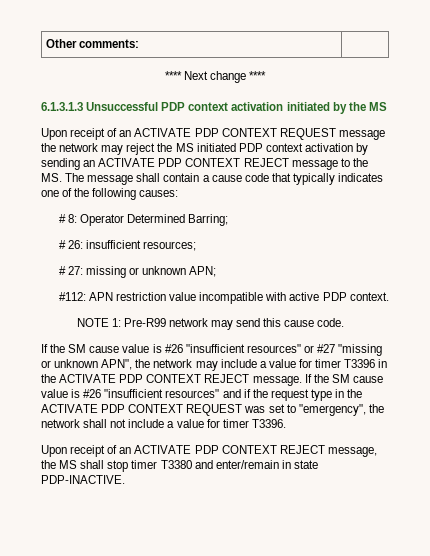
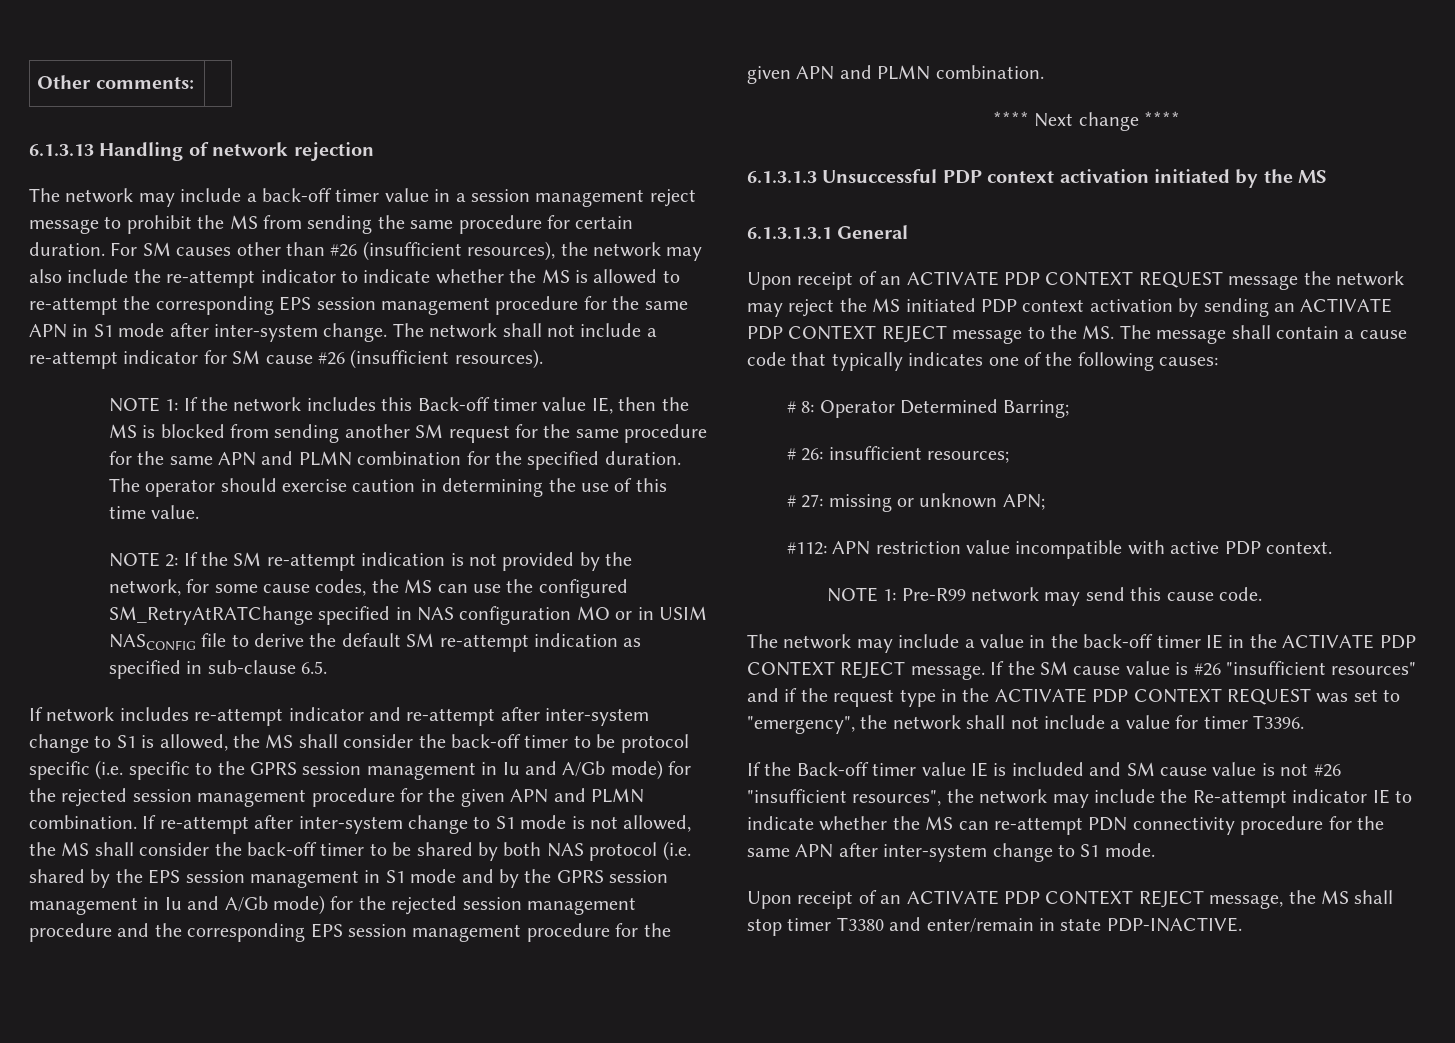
(140, 43) none -> [29,142,374,161] [29,188,696,207] [29,215,634,234] [29,241,703,261] [29,269,680,288] [29,296,688,315] [29,323,657,342] [29,349,543,369] [108,397,689,414] [108,424,708,443] [108,451,681,470] [108,478,667,497] [108,505,200,519] [108,552,633,571] [108,579,628,598] [108,606,707,625] [108,633,642,652] [108,660,327,679] [29,707,650,726] [29,734,689,753] [29,760,692,780] [29,788,644,807] [29,815,692,834] [29,841,691,861] [29,869,669,888] [29,895,636,915] [29,923,671,942] [747,65,1044,84] // 6.1.3.13 Handling of network rejection // The network may include a back-off timer value in a session management reject message to prohibit the MS from sending the same procedure for certain duration. For SM causes other than #26 (insufficient resources), the network may also include the re-attempt indicator to indicate whether the MS is allowed to re-attempt the corresponding EPS session management procedure for the same APN in S1 mode after inter-system change. The network shall not include a re-attempt indicator for SM cause #26 (insufficient resources). // NOTE 1: If the network includes this Back-off timer value IE, then the MS is blocked from sending another SM request for the same procedure for the same APN and PLMN combination for the specified duration. The operator should exercise caution in determining the use of this time value. // NOTE 2: If the SM re-attempt indication is not provided by the network, for some cause codes, the MS can use the configured SM_RetryAtRATChange specified in NAS configuration MO or in USIM NASCONFIG file to derive the default SM re-attempt indication as specified in sub-clause 6.5. // If network includes re-attempt indicator and re-attempt after inter-system change to S1 is allowed, the MS shall consider the back-off timer to be protocol specific (i.e. specific to the GPRS session management in Iu and A/Gb mode) for the rejected session management procedure for the given APN and PLMN combination. If re-attempt after inter-system change to S1 mode is not allowed, the MS shall consider the back-off timer to be shared by both NAS protocol (i.e. shared by the EPS session management in S1 mode and by the GPRS session management in Iu and A/Gb mode) for the rejected session management procedure and the corresponding EPS session management procedure for the given APN and PLMN combination.
(387, 106) none -> [747,225,909,239] // 6.1.3.1.3.1 General
[41,344,383,356] [41,359,151,370] If the SM cause value is #26 "insufficient resources" or #27 "missing or unknown APN", the -> [747,634,778,648] The
[298,359,376,368] for timer T3396 -> [1029,634,1223,649] in the back-off timer IE
(286, 423) none -> [747,762,1341,777] [747,789,1412,808] [747,816,1384,835] [747,843,1155,862] // If the Back-off timer value IE is included and SM cause value is not #26 "insufficient resources", the network may include the Re-attempt indicator IE to indicate whether the MS can re-attempt PDN connectivity procedure for the same APN after inter-system change to S1 mode.

